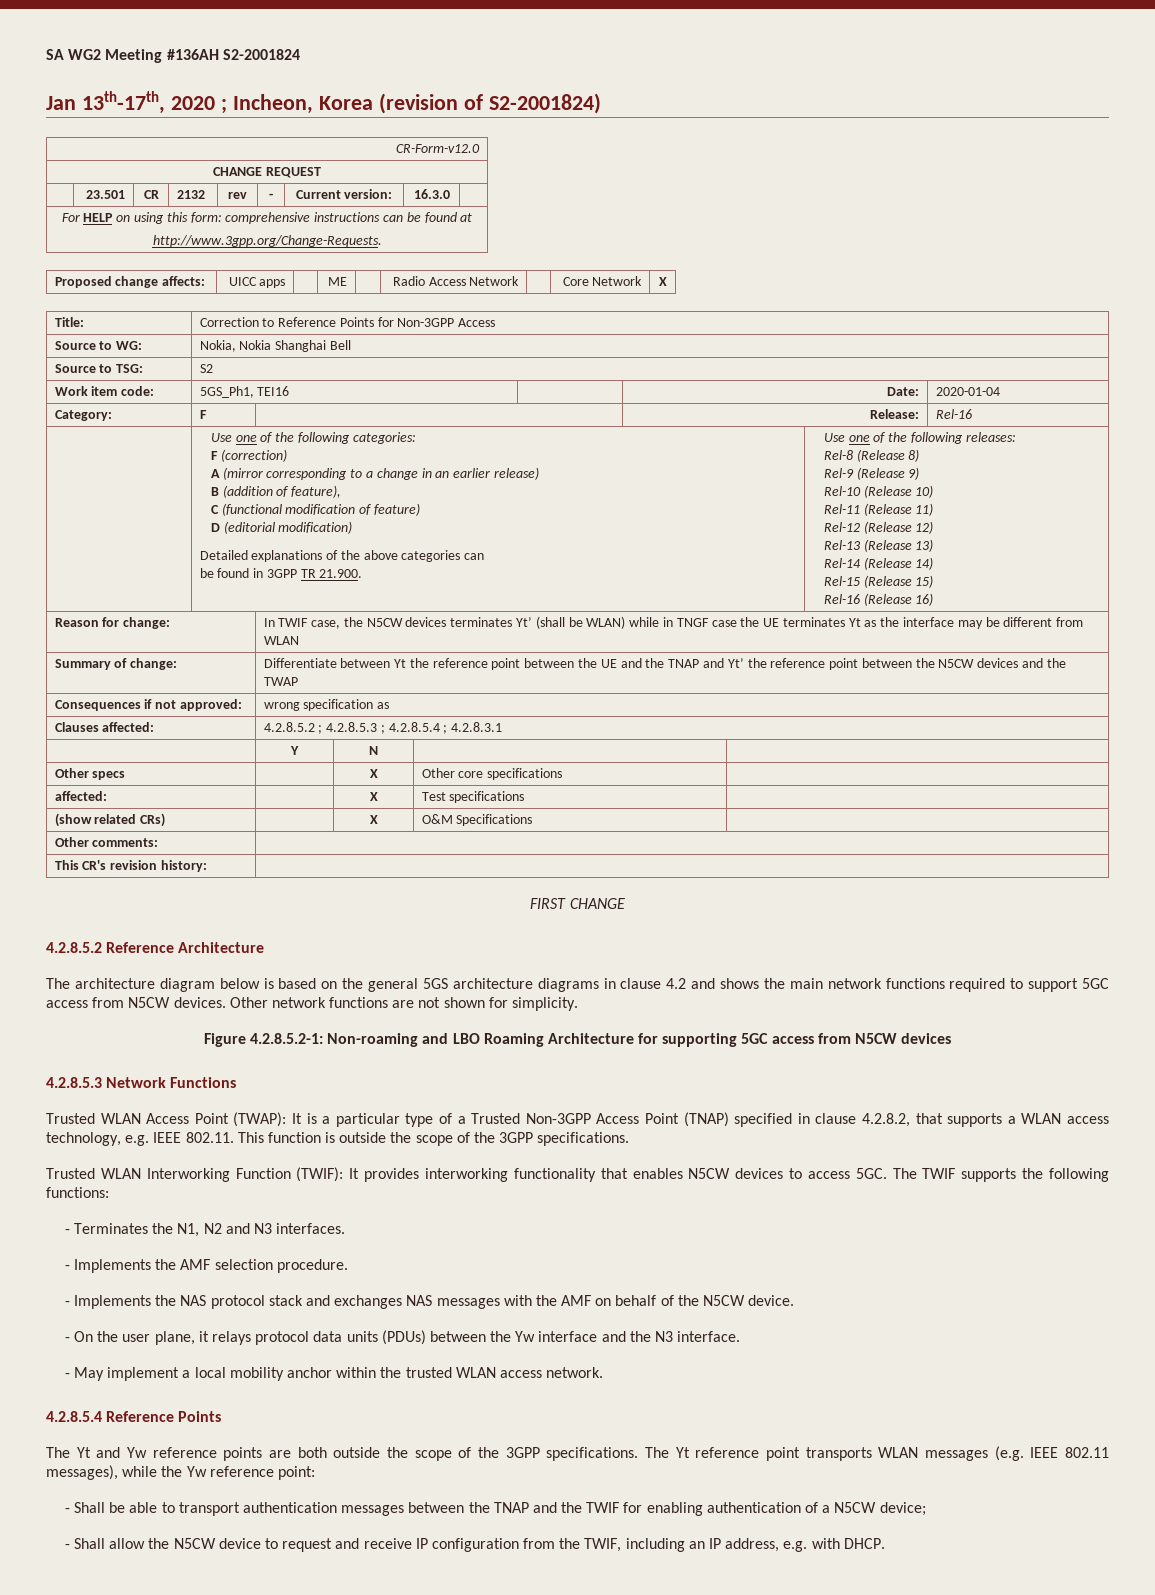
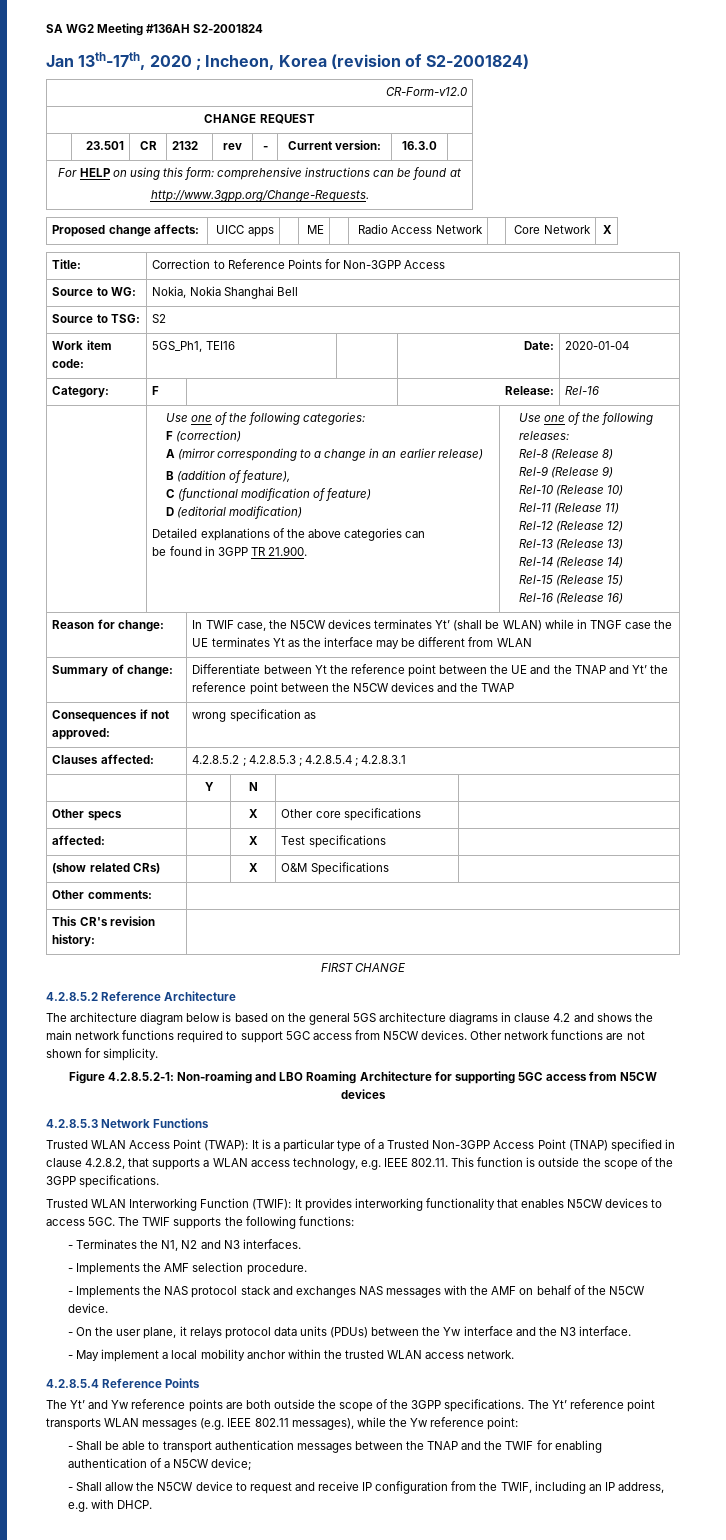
[76,1447,91,1458] Yt -> [70,1400,86,1409] Yt’
[675,1447,690,1458] Yt -> [551,1400,567,1409] Yt’

